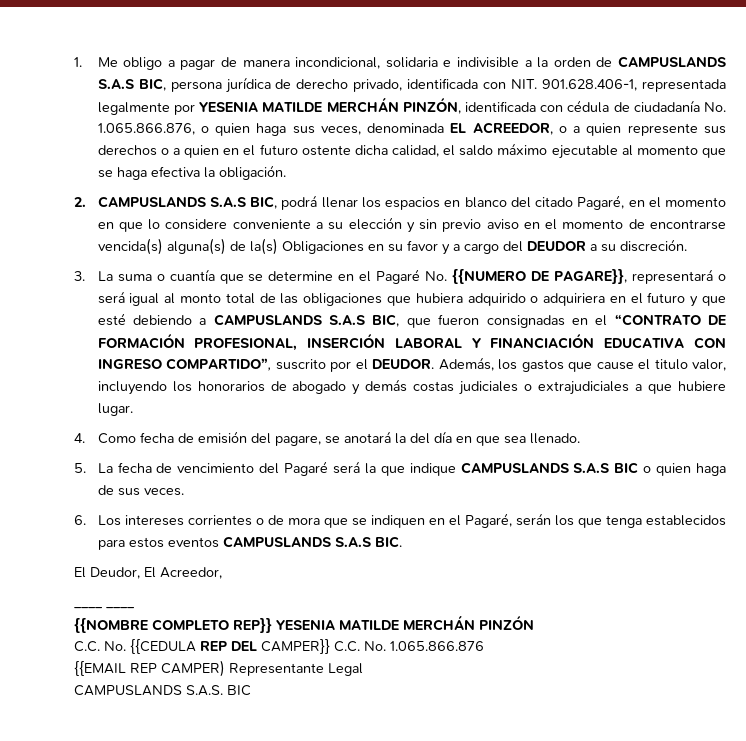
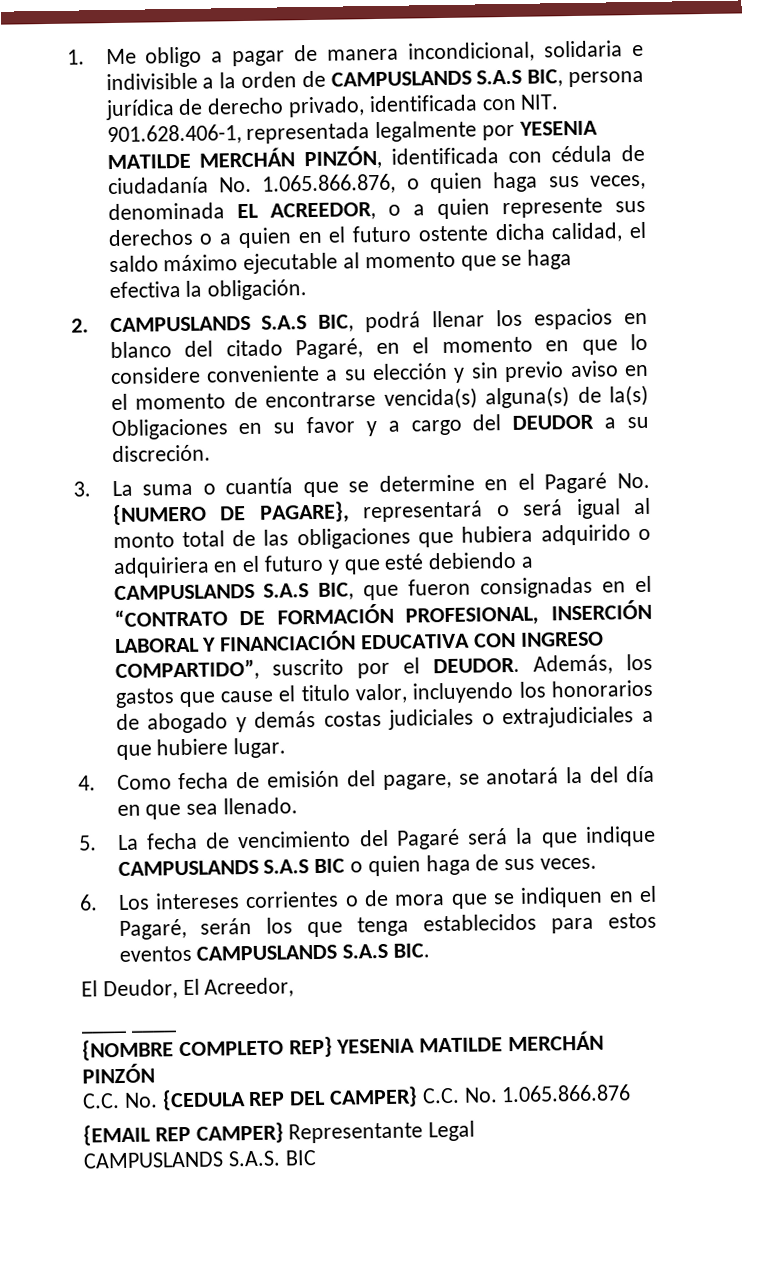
[452,269,628,284] {{NUMERO DE PAGARE}}, -> [112,501,350,526] {NUMERO DE PAGARE},
[74,618,272,633] {{NOMBRE COMPLETO REP}} -> [82,1036,333,1061] {NOMBRE COMPLETO REP}
[130,639,196,654] {{CEDULA -> [161,1089,246,1111] {CEDULA
[261,639,330,654] CAMPER}} -> [329,1086,419,1108] CAMPER}
[74,660,225,677] {{EMAIL REP CAMPER) -> [83,1122,284,1146] {EMAIL REP CAMPER}

